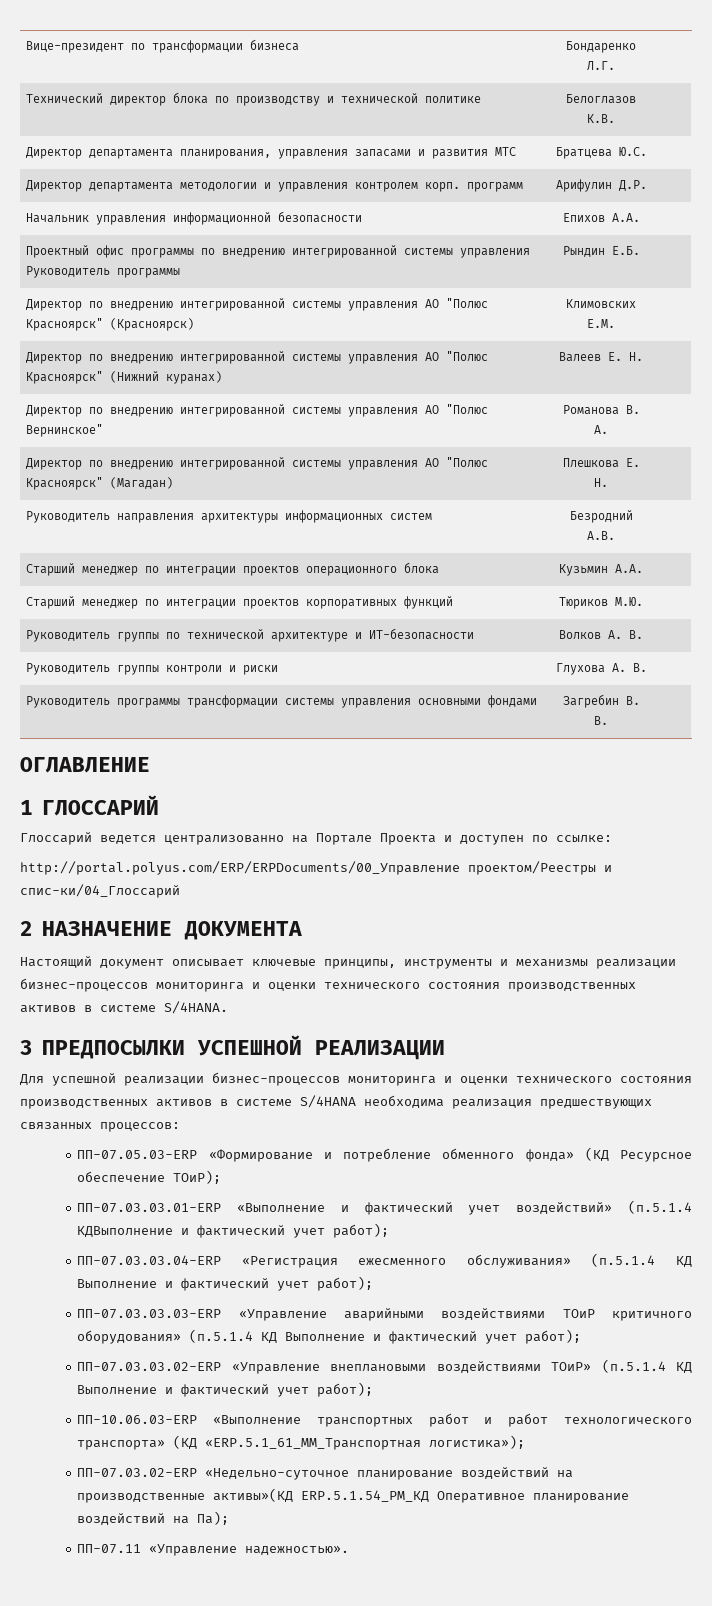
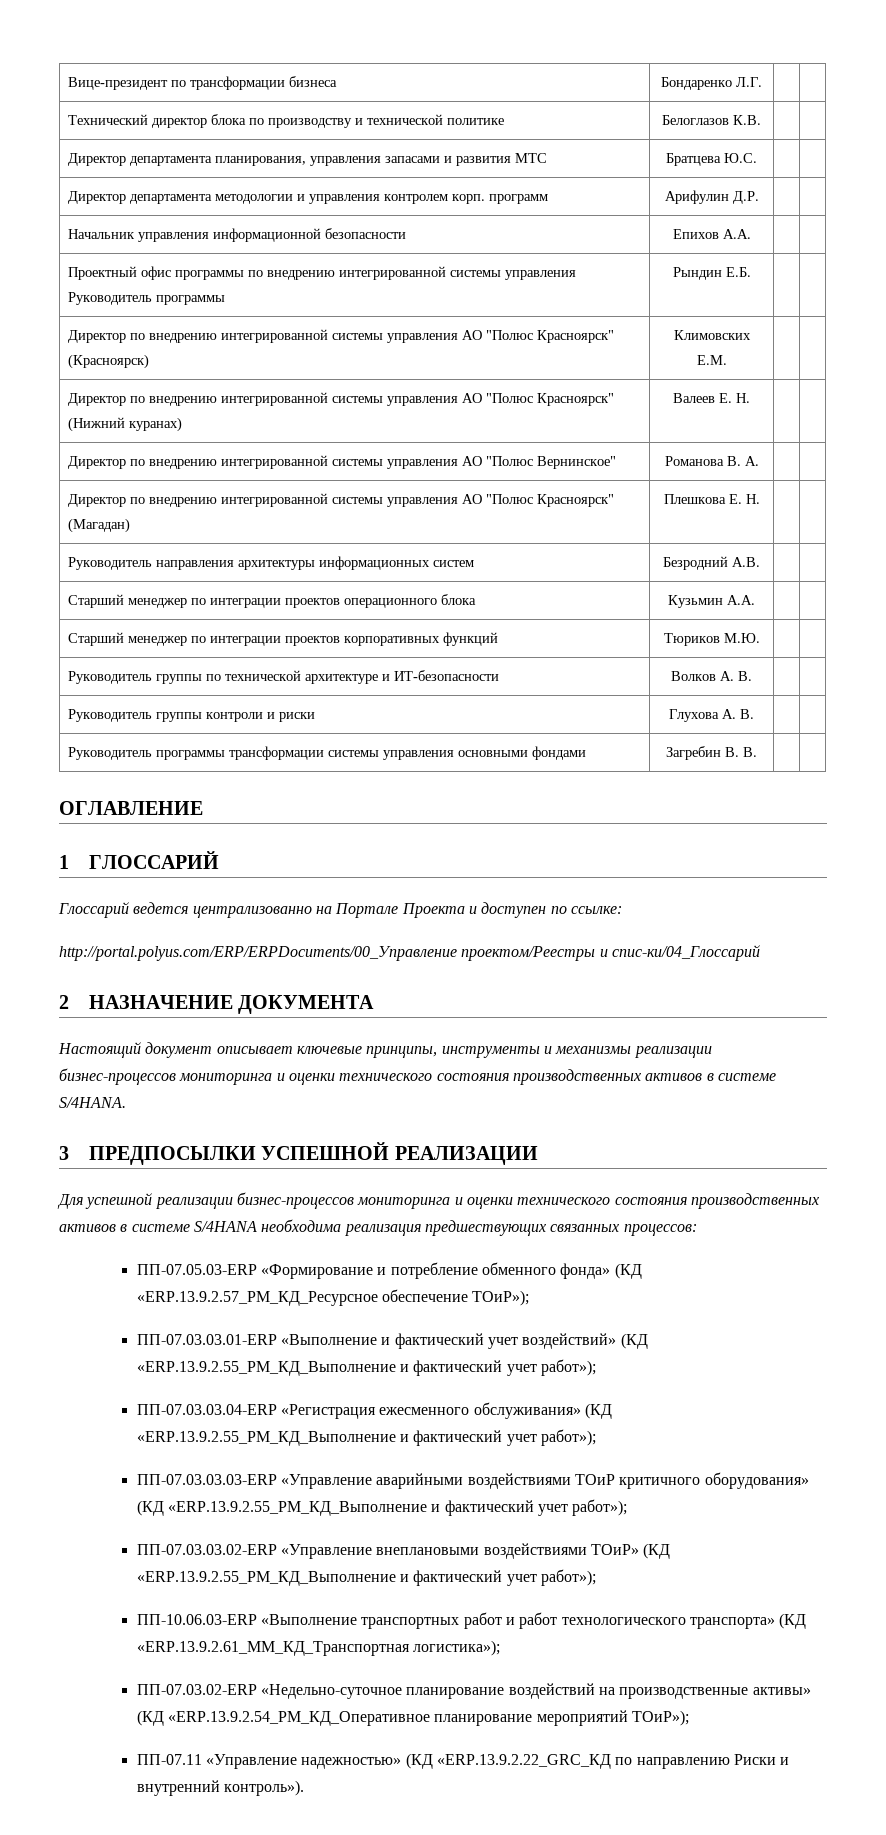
[619,1150,692,1162] [77,1170,222,1184] Ресурсное обеспечение ТОиР); -> [136,1289,530,1306] «ERP.13.9.2.57_PM_КД_Ресурсное обеспечение ТОиР»);
[627,1200,692,1214] [77,1223,390,1238] (п.5.1.4 КДВыполнение и фактический учет работ); -> [620,1333,648,1349] [136,1359,596,1376] (КД «ERP.13.9.2.55_PM_КД_Выполнение и фактический учет работ»);
[591,1253,692,1267] [77,1276,374,1291] (п.5.1.4 КД Выполнение и фактический учет работ); -> [584,1403,612,1419] [136,1429,596,1446] (КД «ERP.13.9.2.55_PM_КД_Выполнение и фактический учет работ»);
[189,1329,582,1344] (п.5.1.4 КД Выполнение и фактический учет работ); -> [136,1499,628,1516] (КД «ERP.13.9.2.55_PM_КД_Выполнение и фактический учет работ»);
[601,1359,692,1373] [77,1382,374,1397] (п.5.1.4 КД Выполнение и фактический учет работ); -> [643,1543,671,1559] [136,1569,596,1586] (КД «ERP.13.9.2.55_PM_КД_Выполнение и фактический учет работ»);
[205,1438,422,1450] «ERP.5.1_61_MM_Транспортная -> [136,1641,410,1656] «ERP.13.9.2.61_MM_КД_Транспортная
[213,1488,630,1503] [77,1511,230,1525] [77,1544,350,1556] активы»(КД ERP.5.1.54_PM_КД Оперативное планирование воздействий на Па); // ПП-07.11 «Управление надежностью». -> [752,1687,811,1695] [136,1710,689,1726] [136,1753,790,1769] [136,1780,305,1796] активы» (КД «ERP.13.9.2.54_PM_КД_Оперативное планирование мероприятий ТОиР»); // ПП-07.11 «Управление надежностью» (КД «ERP.13.9.2.22_GRC_КД по направлению Риски и внутренний контроль»).

